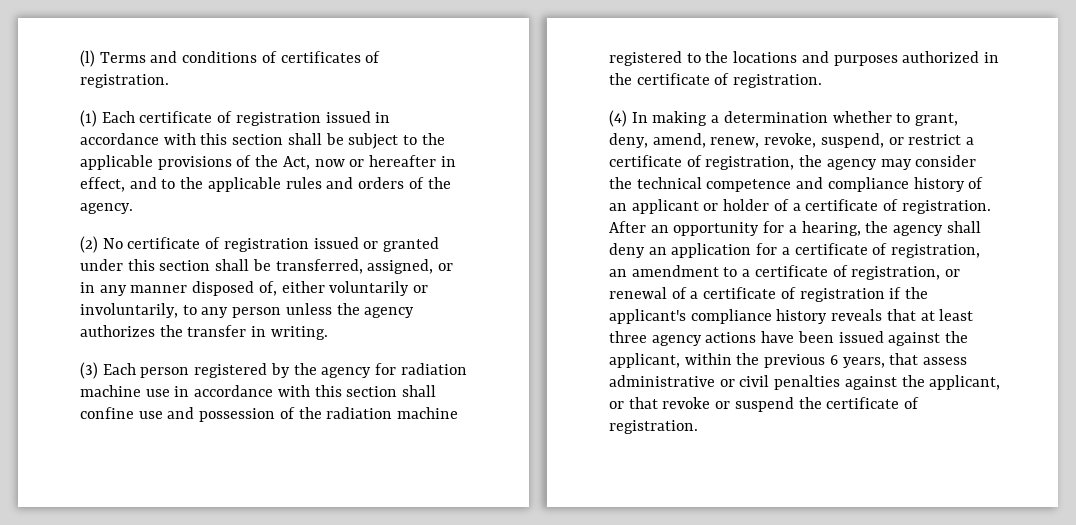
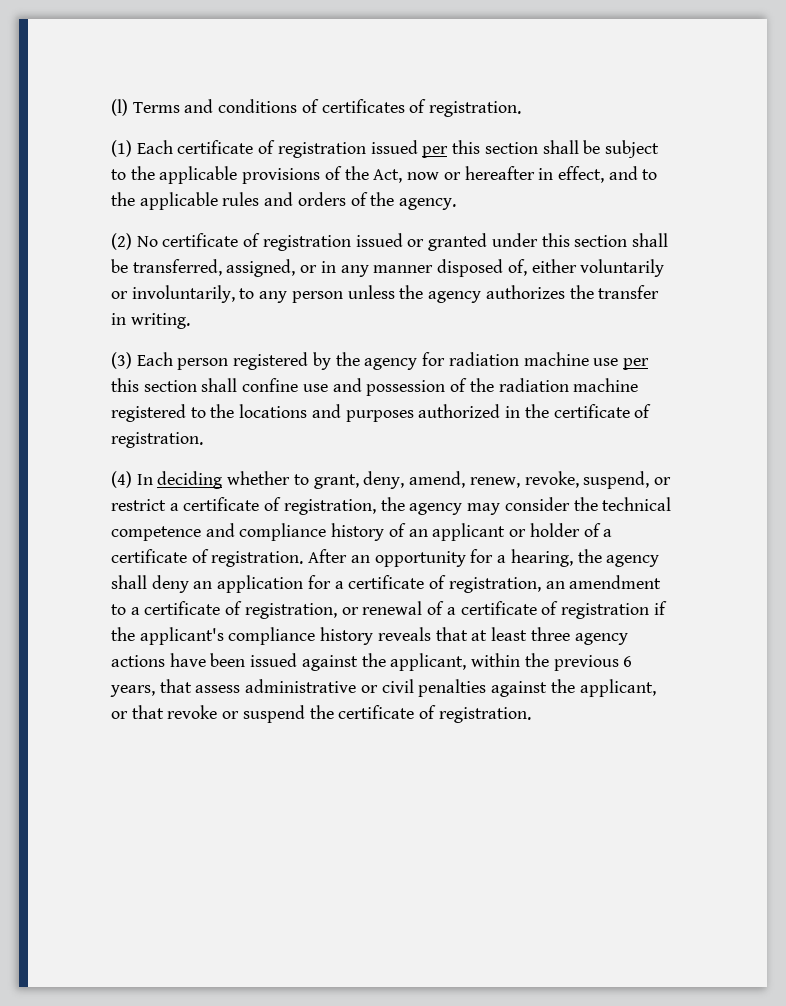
[375,112,391,123] [80,133,196,145] in accordance with -> [422,146,449,158] per
[174,385,310,397] in accordance with -> [622,358,649,370] per
[652,111,828,126] making a determination -> [157,471,223,489] deciding

